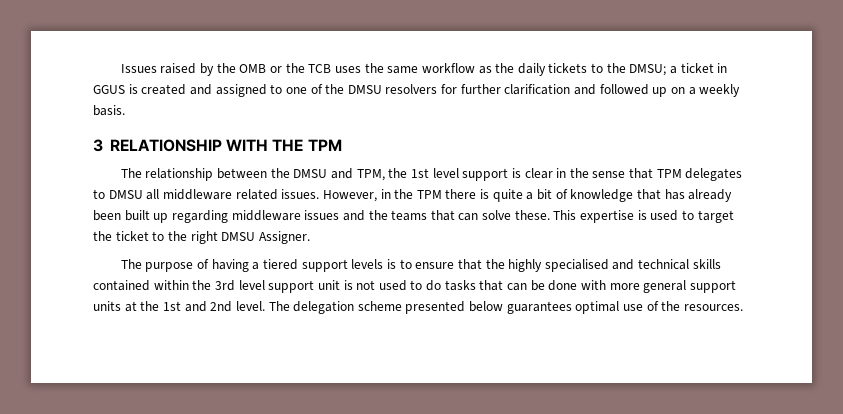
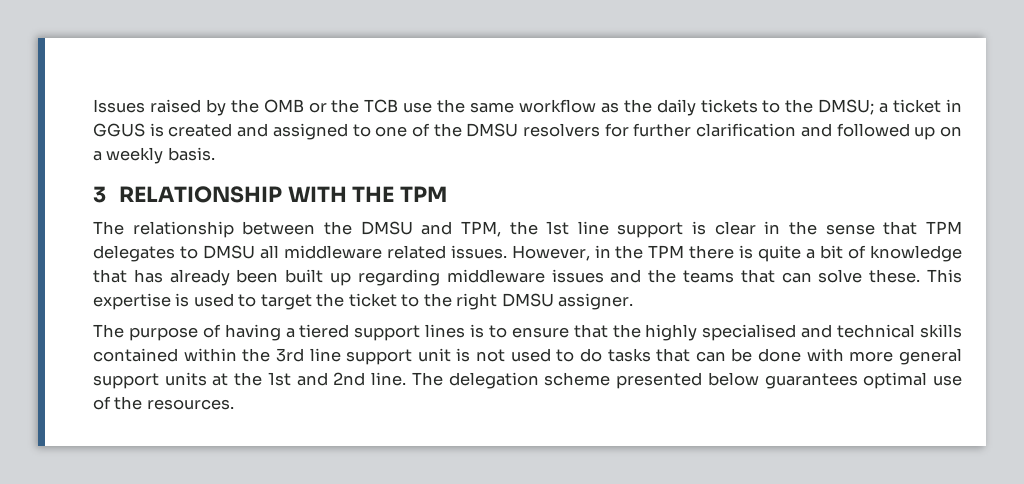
[334,66,361,73] uses -> [403,102,433,113] use
[432,168,459,178] level -> [577,221,609,235] line
[258,231,310,244] Assigner. -> [558,293,634,310] assigner.
[351,259,384,269] levels -> [425,324,466,338] lines
[238,280,265,290] level -> [309,348,341,362] line
[235,301,265,311] level. -> [371,372,407,386] line.

